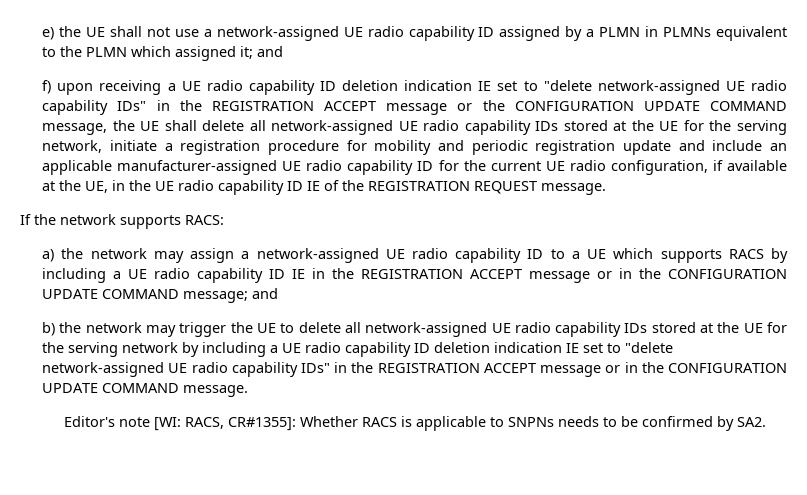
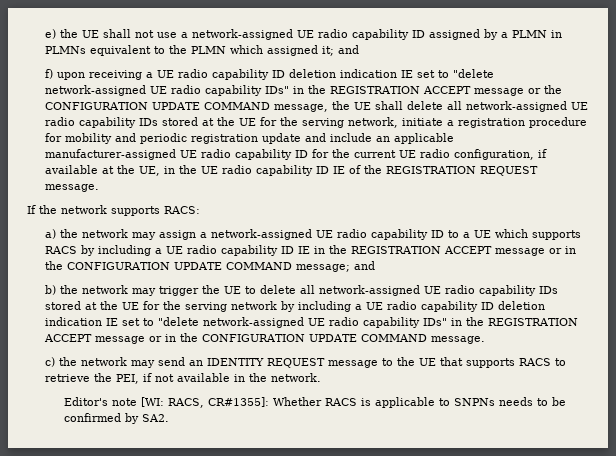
(249, 391) none -> [45,357,567,368] [45,373,322,384] // c) the network may send an IDENTITY REQUEST message to the UE that supports RACS to retrieve the PEI, if not available in the network.

